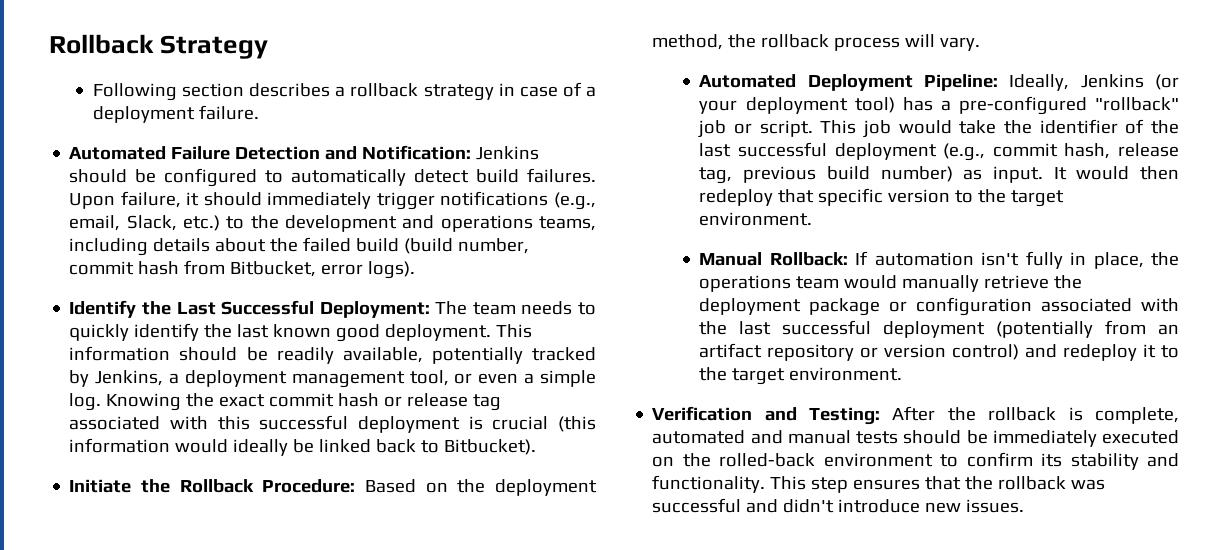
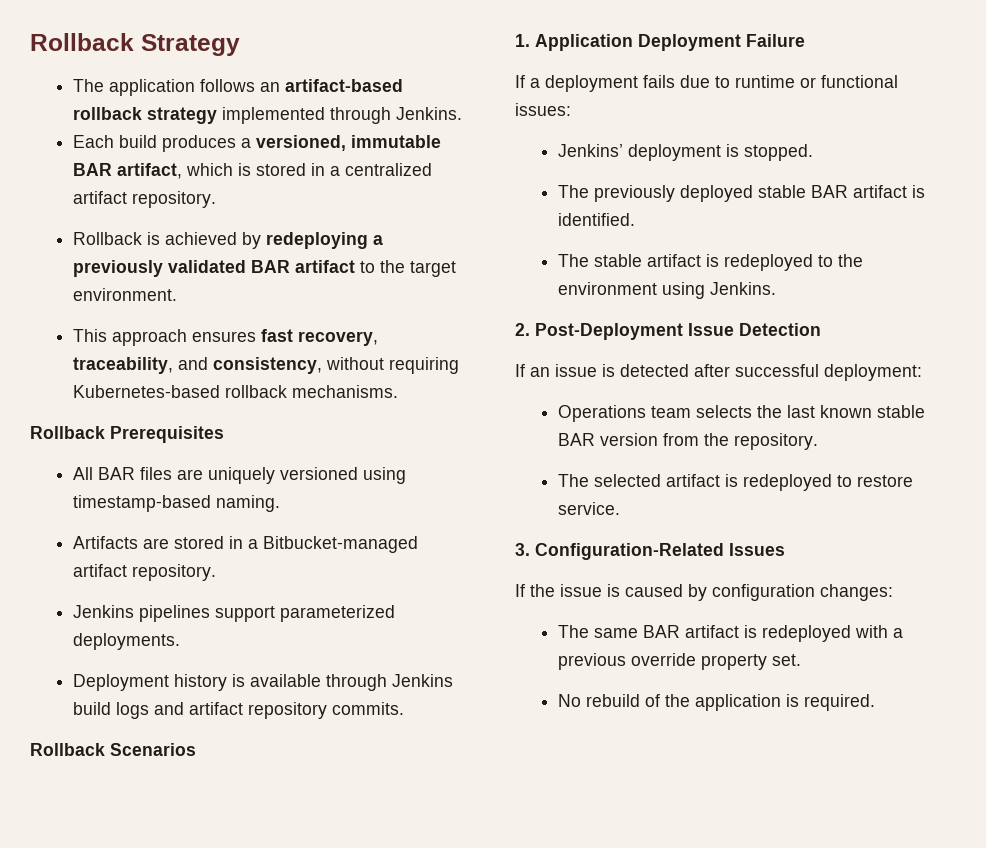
[92,82,596,101] [92,105,259,123] [69,145,540,160] [69,168,596,187] [69,191,596,210] [69,215,596,232] [69,237,530,256] [69,260,416,279] [69,300,596,318] [69,323,533,342] [69,346,596,364] [69,370,596,388] [69,393,502,411] [69,415,596,433] [69,438,537,456] [69,479,597,496] [652,34,981,51] [699,74,1179,91] [699,96,1179,115] [698,119,1179,138] [699,142,1179,161] [699,166,1179,184] [699,188,1065,207] [699,212,813,226] [699,251,1179,269] [699,275,1083,292] [699,297,1179,316] [699,320,1179,338] [699,343,1179,361] [699,367,903,385] [652,406,1179,425] [652,430,1179,447] [652,452,1179,470] [652,475,1106,493] [652,498,1025,513] Following section describes a rollback strategy in case of a deployment failure. // Automated Failure Detection and Notification: Jenkins should be configured to automatically detect build failures. Upon failure, it should immediately trigger notifications (e.g., email, Slack, etc.) to the development and operations teams, including details about the failed build (build number, commit hash from Bitbucket, error logs). // Identify the Last Successful Deployment: The team needs to quickly identify the last known good deployment. This information should be readily available, potentially tracked by Jenkins, a deployment management tool, or even a simple log. Knowing the exact commit hash or release tag associated with this successful deployment is crucial (this information would ideally be linked back to Bitbucket). // Initiate the Rollback Procedure: Based on the deployment method, the rollback process will vary. // Automated Deployment Pipeline: Ideally, Jenkins (or your deployment tool) has a pre-configured "rollback" job or script. This job would take the identifier of the last successful deployment (e.g., commit hash, release tag, previous build number) as input. It would then redeploy that specific version to the target environment. // Manual Rollback: If automation isn't fully in place, the operations team would manually retrieve the deployment package or configuration associated with the last successful deployment (potentially from an artifact repository or version control) and redeploy it to the target environment. // Verification and Testing: After the rollback is complete, automated and manual tests should be immediately executed on the rolled-back environment to confirm its stability and functionality. This step ensures that the rollback was successful and didn't introduce new issues. -> [72,79,403,96] [72,107,462,124] [72,135,441,152] [72,163,432,179] [72,191,216,208] [72,232,383,249] [72,260,456,277] [72,288,177,301] [72,329,378,346] [72,357,459,374] [72,385,398,398] [30,426,224,443] [72,467,406,484] [72,495,280,512] [72,536,418,553] [72,564,216,581] [72,605,395,622] [72,633,180,650] [72,674,453,691] [72,702,404,719] [30,743,196,756] [515,34,805,51] [515,75,898,92] [515,103,571,116] [557,144,813,161] [557,185,925,202] [557,213,635,226] [557,254,863,271] [557,282,776,299] [515,323,821,340] [515,364,922,381] [557,405,925,422] [557,433,818,450] [557,474,913,491] [557,502,620,515] [515,543,785,560] [515,584,893,601] [557,625,903,642] [557,653,801,670] [557,694,875,711] The application follows an artifact-based rollback strategy implemented through Jenkins. // Each build produces a versioned, immutable BAR artifact, which is stored in a centralized artifact repository. // Rollback is achieved by redeploying a previously validated BAR artifact to the target environment. // This approach ensures fast recovery, traceability, and consistency, without requiring Kubernetes-based rollback mechanisms. // Rollback Prerequisites // All BAR files are uniquely versioned using timestamp-based naming. // Artifacts are stored in a Bitbucket-managed artifact repository. // Jenkins pipelines support parameterized deployments. // Deployment history is available through Jenkins build logs and artifact repository commits. // Rollback Scenarios // 1. Application Deployment Failure // If a deployment fails due to runtime or functional issues: // Jenkins’ deployment is stopped. // The previously deployed stable BAR artifact is identified. // The stable artifact is redeployed to the environment using Jenkins. // 2. Post-Deployment Issue Detection // If an issue is detected after successful deployment: // Operations team selects the last known stable BAR version from the repository. // The selected artifact is redeployed to restore service. // 3. Configuration-Related Issues // If the issue is caused by configuration changes: // The same BAR artifact is redeployed with a previous override property set. // No rebuild of the application is required.

